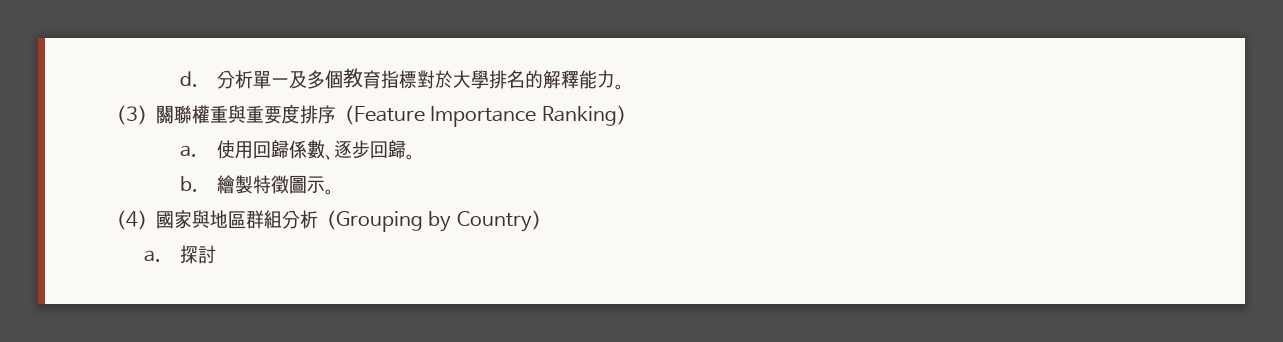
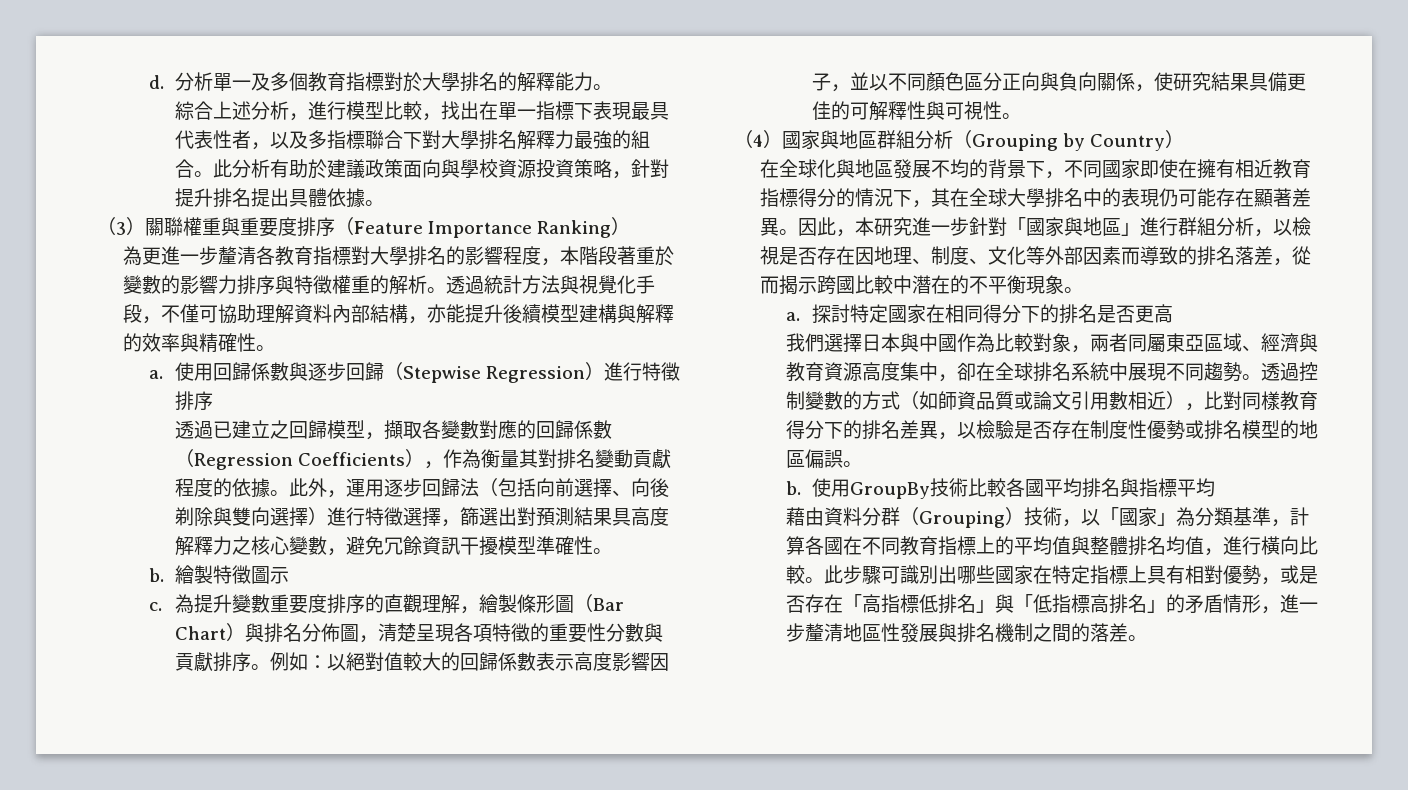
(624, 87) none -> [175,101,670,121] [175,130,651,150] [175,159,670,179] [175,188,385,208] // 綜合上述分析，進行模型比較，找出在單一指標下表現最具代表性者，以及多指標聯合下對大學排名解釋力最強的組合。此分析有助於建議政策面向與學校資源投資策略，針對提升排名提出具體依據。
(635, 115) none -> [123,246,675,266] [123,275,656,295] [123,304,675,324] [123,333,276,352] // 為更進一步釐清各教育指標對大學排名的影響程度，本階段著重於變數的影響力排序與特徵權重的解析。透過統計方法與視覺化手段，不僅可協助理解資料內部結構，亦能提升後續模型建構與解釋的效率與精確性。
[324,140,406,160] 、逐步回歸 -> [289,362,681,383] [175,391,214,411] [175,420,613,440] [175,449,672,470] [175,478,670,498] [175,507,670,527] [175,536,594,556] 與逐步回歸（Stepwise Regression）進行特徵排序 // 透過已建立之回歸模型，擷取各變數對應的回歸係數（Regression Coefficients），作為衡量其對排名變動貢獻程度的依據。此外，運用逐步回歸法（包括向前選擇、向後剃除與雙向選擇）進行特徵選擇，篩選出對預測結果具高度解釋力之核心變數，避免冗餘資訊干擾模型準確性
(325, 184) none -> [149,594,625,614] [175,623,664,643] [175,652,670,672] [812,72,1307,92] [812,101,1003,121] // c.為提升變數重要度排序的直觀理解，繪製條形圖（Bar Chart）與排名分佈圖，清楚呈現各項特徵的重要性分數與貢獻排序。例如：以絕對值較大的回歸係數表示高度影響因子，並以不同顏色區分正向與負向關係，使研究結果具備更佳的可解釋性與可視性
[144,245,217,264] a.探討 -> [760,159,1312,179] [760,188,1312,208] [760,217,1312,237] [760,246,1312,266] [760,275,1084,295] [786,304,1174,324] [786,333,1319,353] [786,362,1319,382] [786,391,1319,411] [786,420,1319,440] [786,449,863,469] [786,478,1216,499] [786,507,1310,528] [786,536,1319,556] [786,565,1319,585] [786,594,1319,614] [786,623,1148,643] 在全球化與地區發展不均的背景下，不同國家即使在擁有相近教育指標得分的情況下，其在全球大學排名中的表現仍可能存在顯著差異。因此，本研究進一步針對「國家與地區」進行群組分析，以檢視是否存在因地理、制度、文化等外部因素而導致的排名落差，從而揭示跨國比較中潛在的不平衡現象。 // a.探討特定國家在相同得分下的排名是否更高 // 我們選擇日本與中國作為比較對象，兩者同屬東亞區域、經濟與教育資源高度集中，卻在全球排名系統中展現不同趨勢。透過控制變數的方式（如師資品質或論文引用數相近），比對同樣教育得分下的排名差異，以檢驗是否存在制度性優勢或排名模型的地區偏誤。 // b.使用GroupBy技術比較各國平均排名與指標平均 // 藉由資料分群（Grouping）技術，以「國家」為分類基準，計算各國在不同教育指標上的平均值與整體排名均值，進行橫向比較。此步驟可識別出哪些國家在特定指標上具有相對優勢，或是否存在「高指標低排名」與「低指標高排名」的矛盾情形，進一步釐清地區性發展與排名機制之間的落差。

